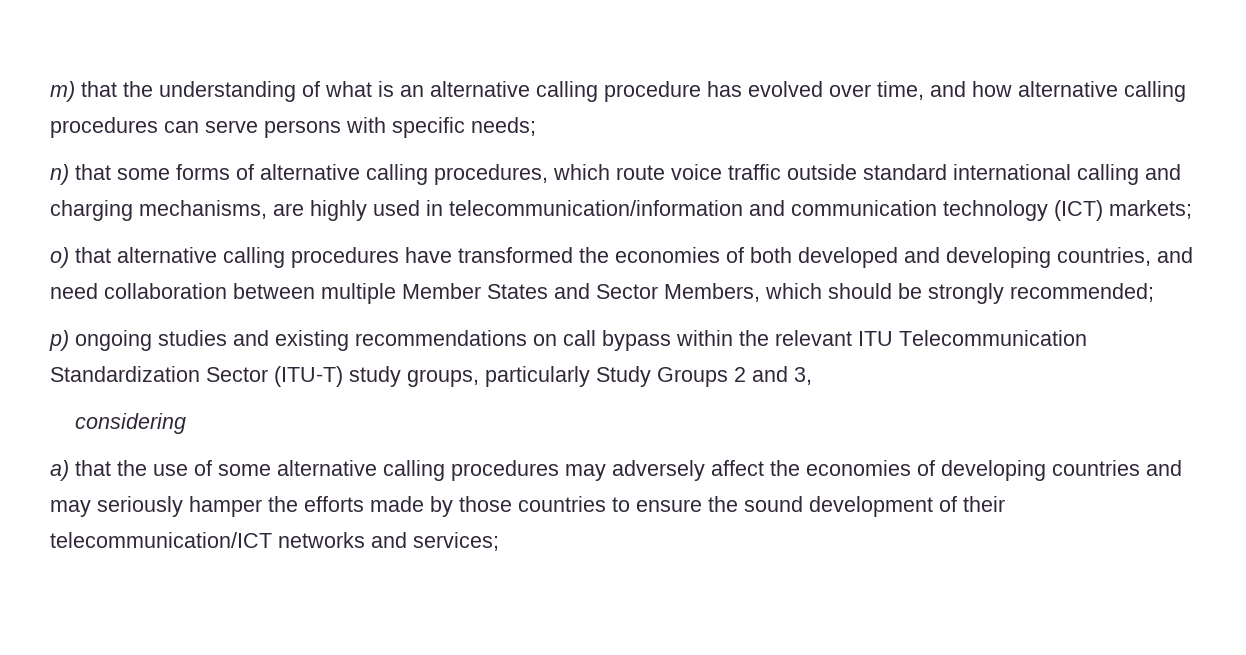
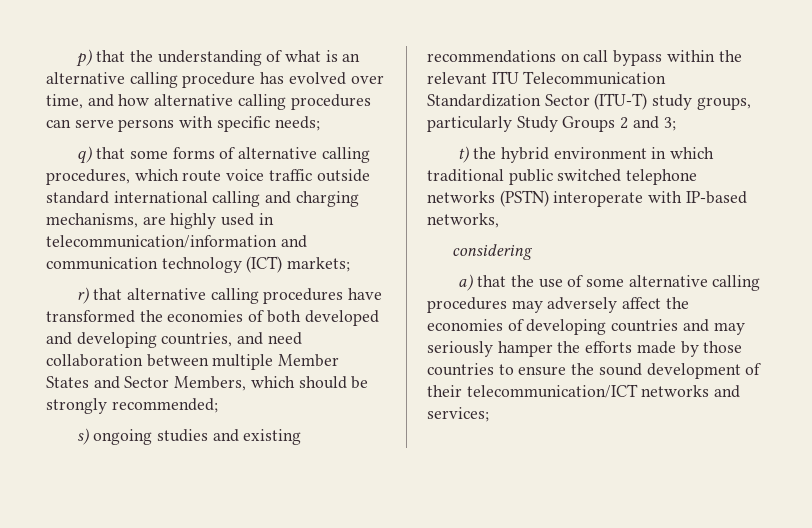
[50,81,75,102] m) -> [76,49,93,67] p)
[50,164,69,185] n) -> [77,146,93,164] q)
[50,247,69,268] o) -> [77,287,90,304] r)
[49,330,69,351] p) -> [77,428,90,445] s)
[794,367,812,385] 3, -> [663,117,676,131] [458,146,715,163] [427,169,698,185] [427,190,747,207] [427,213,499,228] 3; // t) the hybrid environment in which traditional public switched telephone networks (PSTN) interoperate with IP-based networks,

